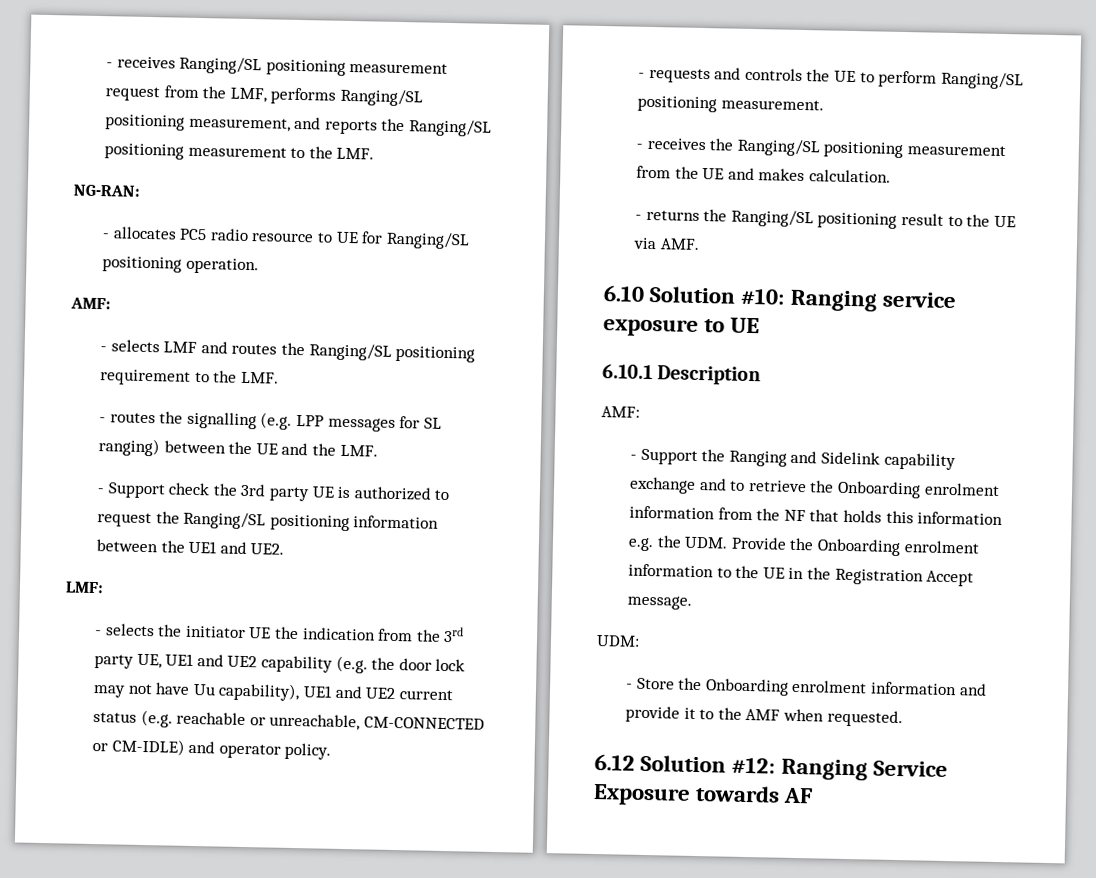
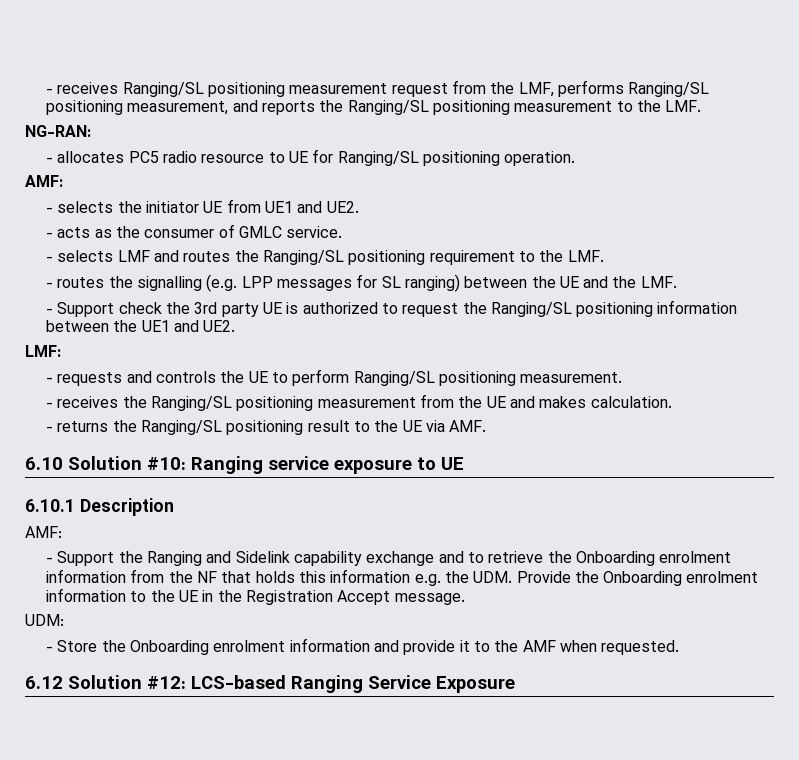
(111, 303) none -> [45,199,359,213] [45,224,343,238] // - selects the initiator UE from UE1 and UE2. // - acts as the consumer of GMLC service.
[95,623,465,643] [94,653,466,674] [93,682,453,702] [93,709,486,731] [92,738,332,760] // - selects the initiator UE the indication from the 3rd party UE, UE1 and UE2 capability (e.g. the door lock may not have Uu capability), UE1 and UE2 current status (e.g. reachable or unreachable, CM-CONNECTED or CM-IDLE) and operator policy. -> (61, 351) none
(776, 765) none -> [191,675,286,689] LCS-based
[695,785,814,804] towards AF -> (515, 684) none

